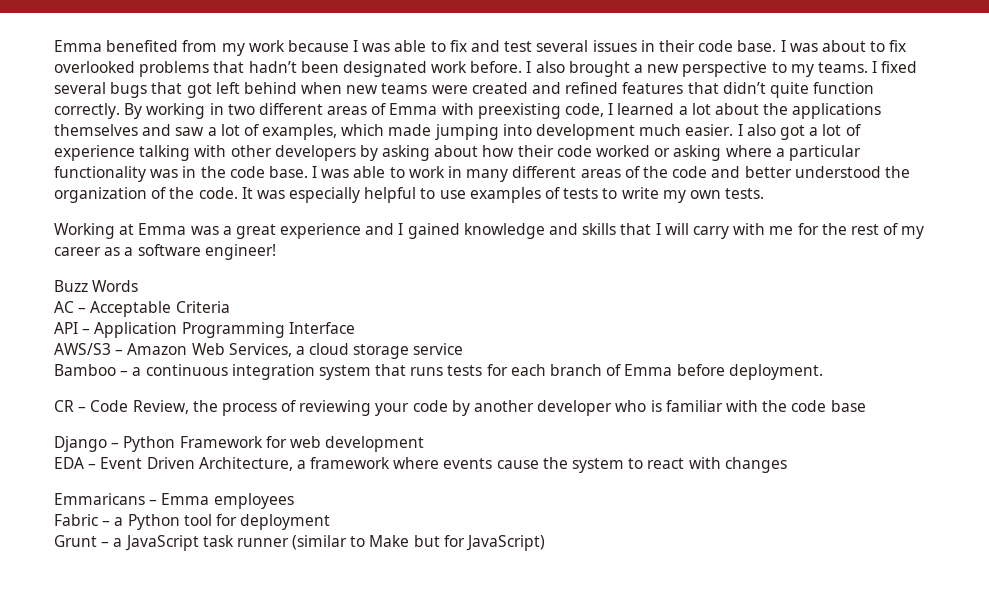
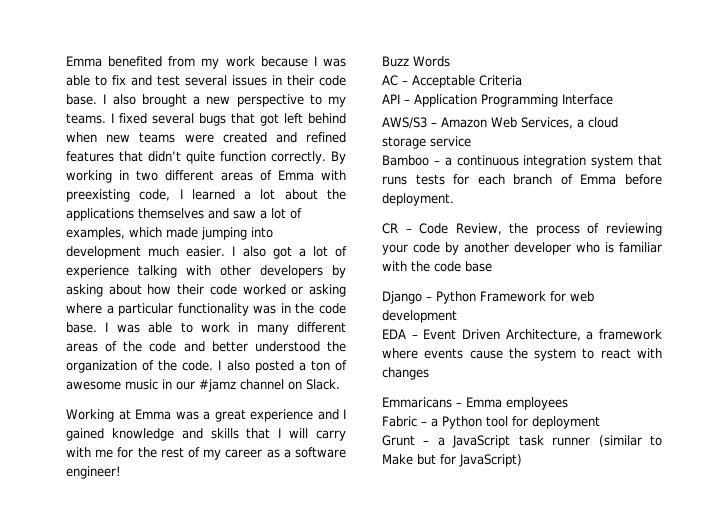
[789,40,907,52] [54,61,532,77] was about to fix overlooked problems that hadn’t been designated work before. I -> (107, 99) none
[241,187,765,203] It was especially helpful to use examples of tests to write my own tests. -> [218,360,347,373] [66,379,340,392] I also posted a ton of awesome music in our #jamz channel on Slack.

